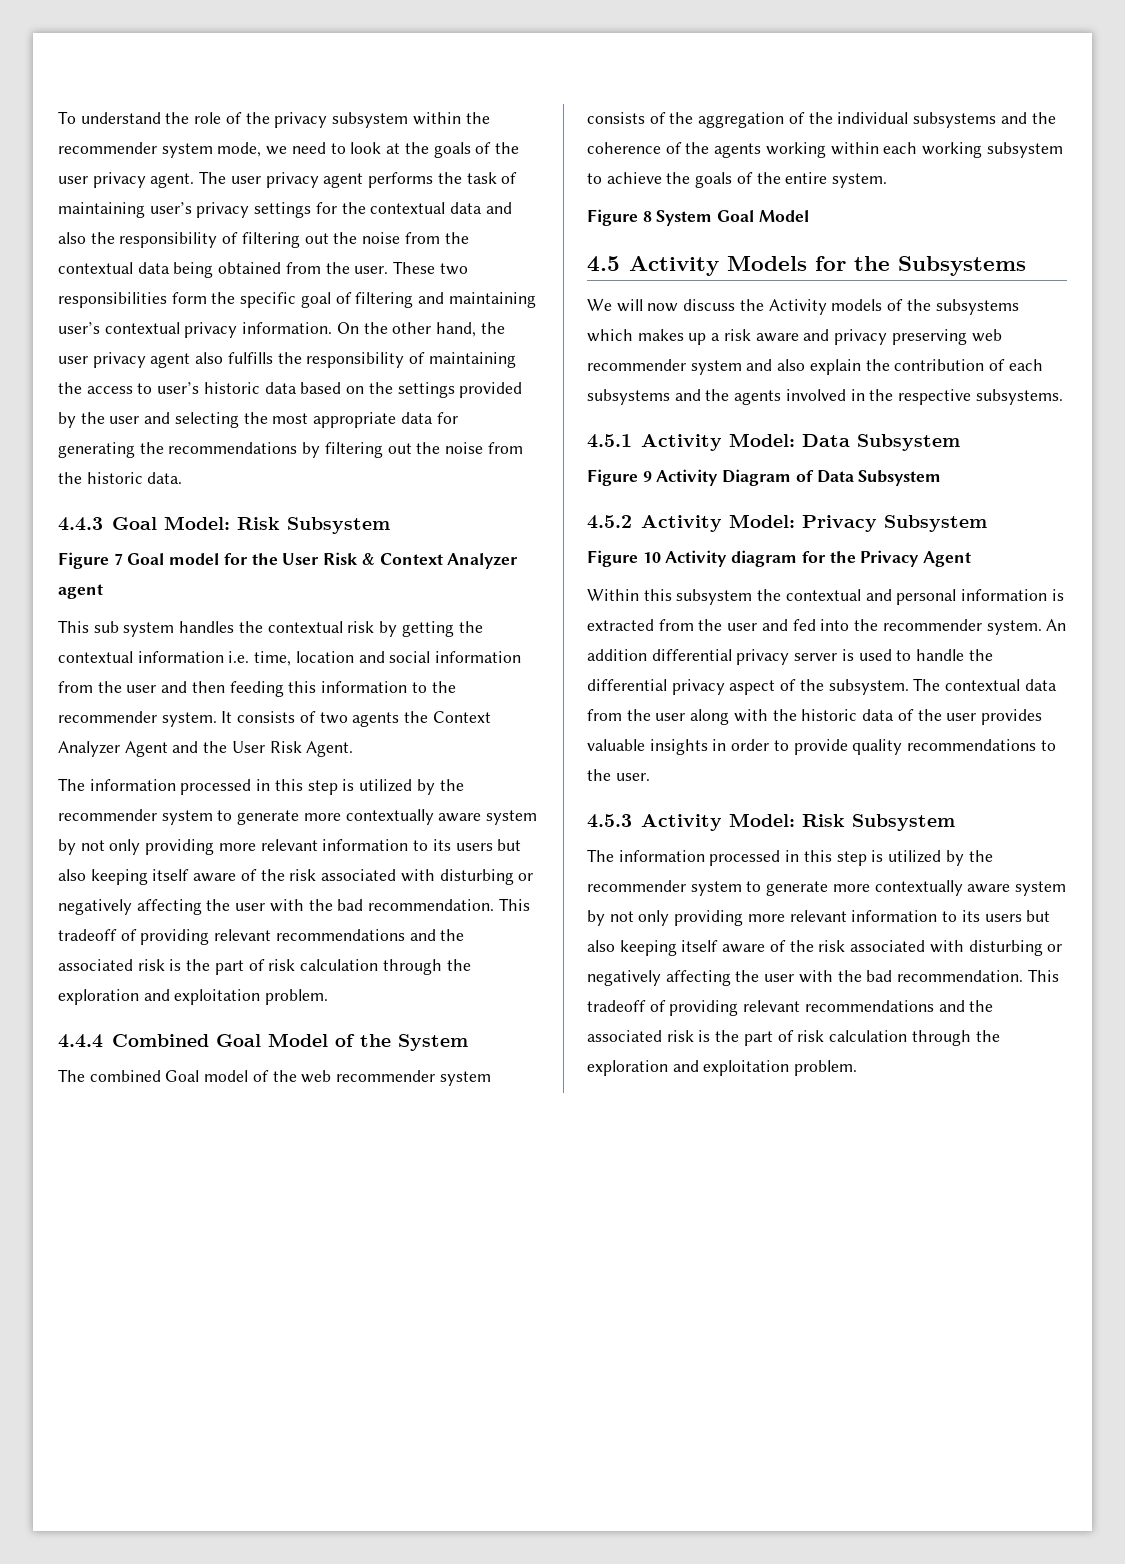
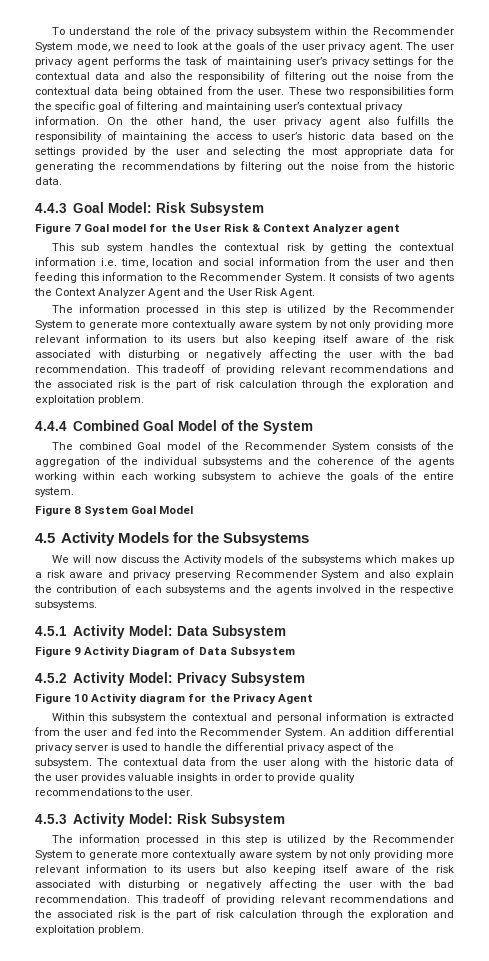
[58,142,213,158] recommender system -> [373,27,454,35] [35,42,73,52] Recommender System
[58,711,217,727] recommender system. -> [200,273,326,283] Recommender System.
[58,809,213,825] recommender system -> [373,305,454,313] [35,320,73,330] Recommender System
[301,1070,491,1086] web recommender system -> [245,442,370,452] Recommender System
[971,329,1002,342] [587,359,742,375] web recommender system -> [235,570,360,580] Recommender System
[882,619,1042,635] recommender system. -> [200,728,327,738] Recommender System.
[587,880,742,896] recommender system -> [373,835,454,843] [35,850,73,860] Recommender System

